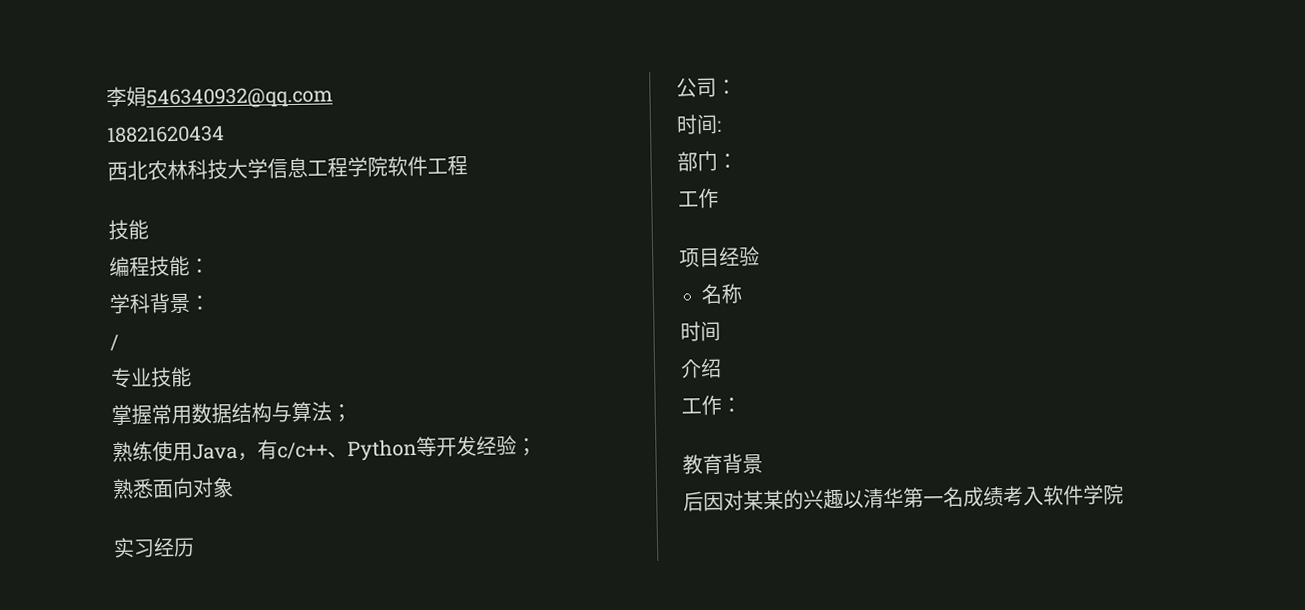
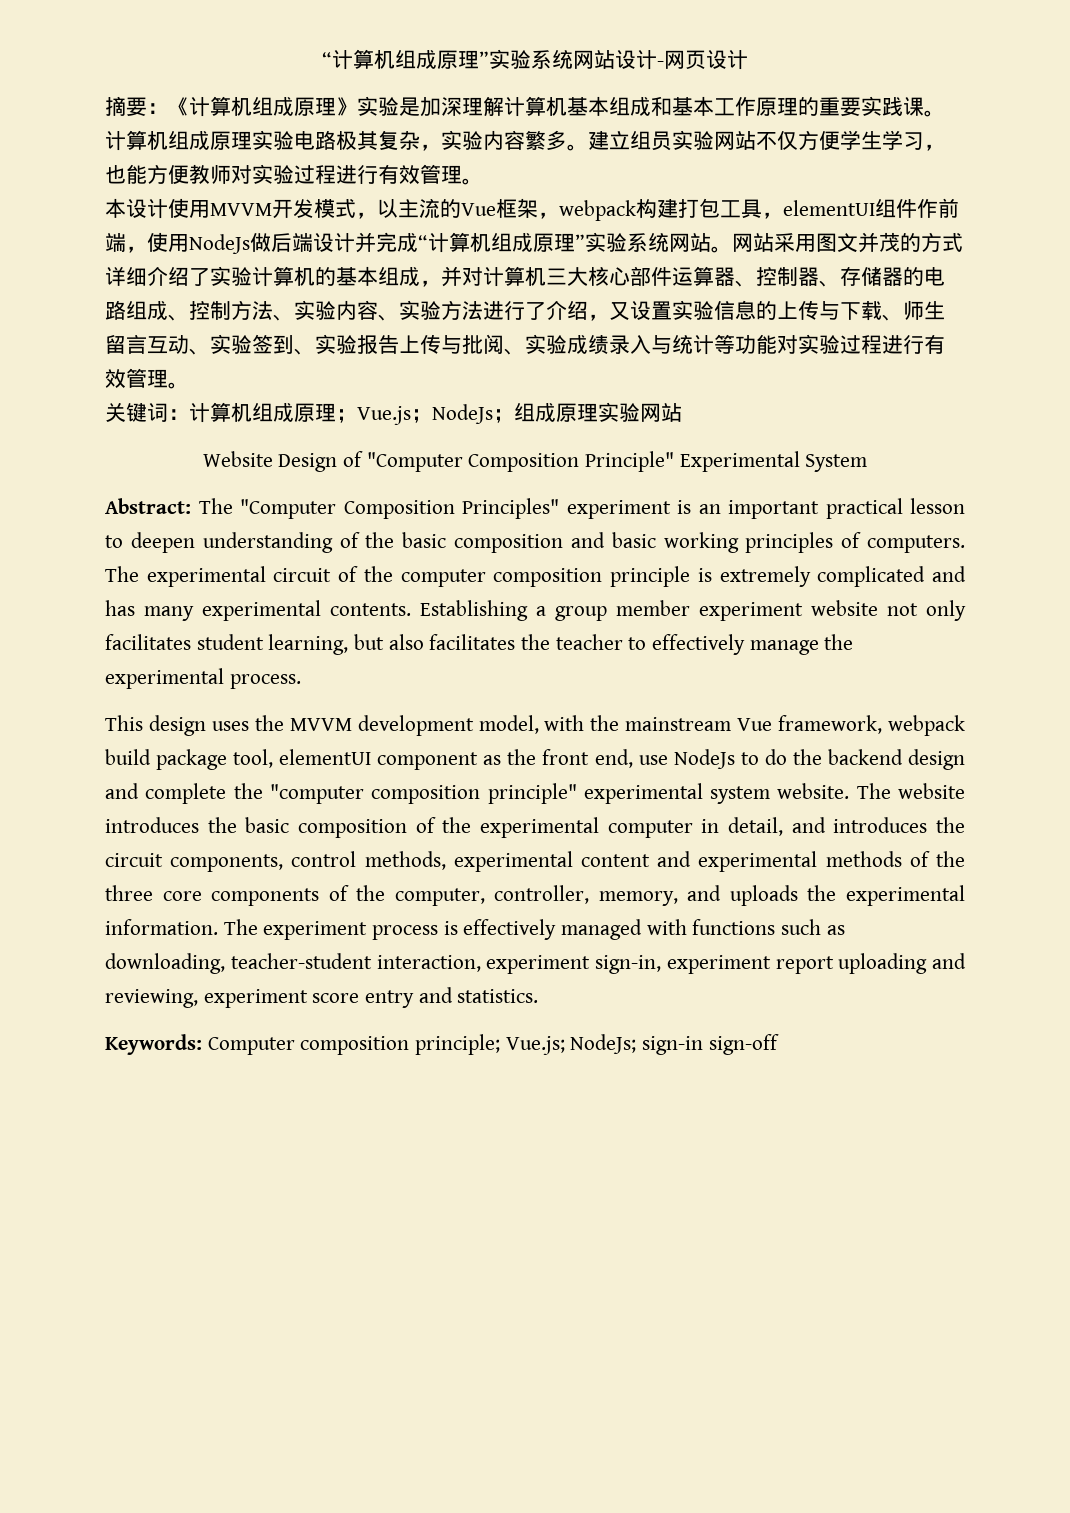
[106,86,333,110] [106,125,225,144] [107,155,468,182] [108,219,149,241] [109,255,210,278] [109,293,211,315] [110,333,119,352] [110,366,192,389] [111,401,352,426] [112,435,537,463] [112,477,234,500] [113,537,195,559] [676,77,737,98] [676,113,722,135] [677,150,738,172] [678,187,719,209] [679,246,760,268] [701,283,742,305] [680,320,721,342] [680,357,722,379] [681,394,742,416] [682,453,763,475] [683,484,1124,512] 李娟546340932@qq.com // 18821620434 // 西北农林科技大学信息工程学院软件工程 // 技能 // 编程技能： // 学科背景： // / // 专业技能 // 掌握常用数据结构与算法； // 熟练使用Java，有c/c++、Python等开发经验； // 熟悉面向对象 // 实习经历 // 公司： // 时间: // 部门： // 工作 // 项目经验 // 名称 // 时间 // 介绍 // 工作： // 教育背景 // 后因对某某的兴趣以清华第一名成绩考入软件学院 -> [322,49,748,70] [105,96,945,117] [105,130,945,151] [105,164,483,185] [105,198,959,221] [105,232,963,254] [105,266,945,287] [105,300,945,321] [105,334,945,355] [105,368,189,389] [105,402,682,425] [202,451,868,472] [105,498,965,519] [105,532,966,553] [105,566,967,587] [105,600,966,621] [105,634,854,655] [105,668,301,689] [105,715,965,736] [105,749,965,770] [105,783,965,804] [105,817,965,838] [105,851,966,872] [105,885,965,906] [105,919,845,940] [105,953,966,974] [105,987,539,1008] [105,1034,779,1055] “计算机组成原理”实验系统网站设计-网页设计 // 摘要：《计算机组成原理》实验是加深理解计算机基本组成和基本工作原理的重要实践课。计算机组成原理实验电路极其复杂，实验内容繁多。建立组员实验网站不仅方便学生学习，也能方便教师对实验过程进行有效管理。 // 本设计使用MVVM开发模式，以主流的Vue框架，webpack构建打包工具，elementUI组件作前端，使用NodeJs做后端设计并完成“计算机组成原理”实验系统网站。网站采用图文并茂的方式详细介绍了实验计算机的基本组成，并对计算机三大核心部件运算器、控制器、存储器的电路组成、控制方法、实验内容、实验方法进行了介绍，又设置实验信息的上传与下载、师生留言互动、实验签到、实验报告上传与批阅、实验成绩录入与统计等功能对实验过程进行有效管理。 // 关键词：计算机组成原理；Vue.js；NodeJs；组成原理实验网站 // Website Design of "Computer Composition Principle" Experimental System // Abstract: The "Computer Composition Principles" experiment is an important practical lesson to deepen understanding of the basic composition and basic working principles of computers. The experimental circuit of the computer composition principle is extremely complicated and has many experimental contents. Establishing a group member experiment website not only facilitates student learning, but also facilitates the teacher to effectively manage the experimental process. // This design uses the MVVM development model, with the mainstream Vue framework, webpack build package tool, elementUI component as the front end, use NodeJs to do the backend design and complete the "computer composition principle" experimental system website. The website introduces the basic composition of the experimental computer in detail, and introduces the circuit components, control methods, experimental content and experimental methods of the three core components of the computer, controller, memory, and uploads the experimental information. The experiment process is effectively managed with functions such as downloading, teacher-student interaction, experiment sign-in, experiment report uploading and reviewing, experiment score entry and statistics. // Keywords: Computer composition principle; Vue.js; NodeJs; sign-in sign-off

